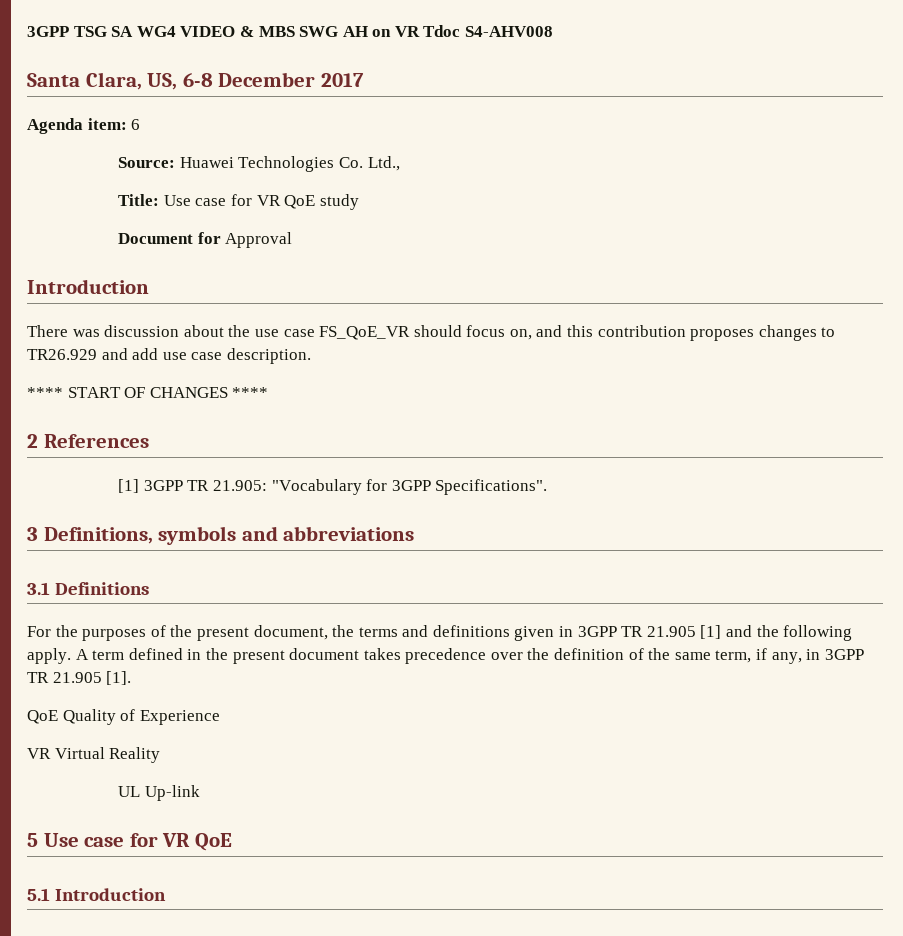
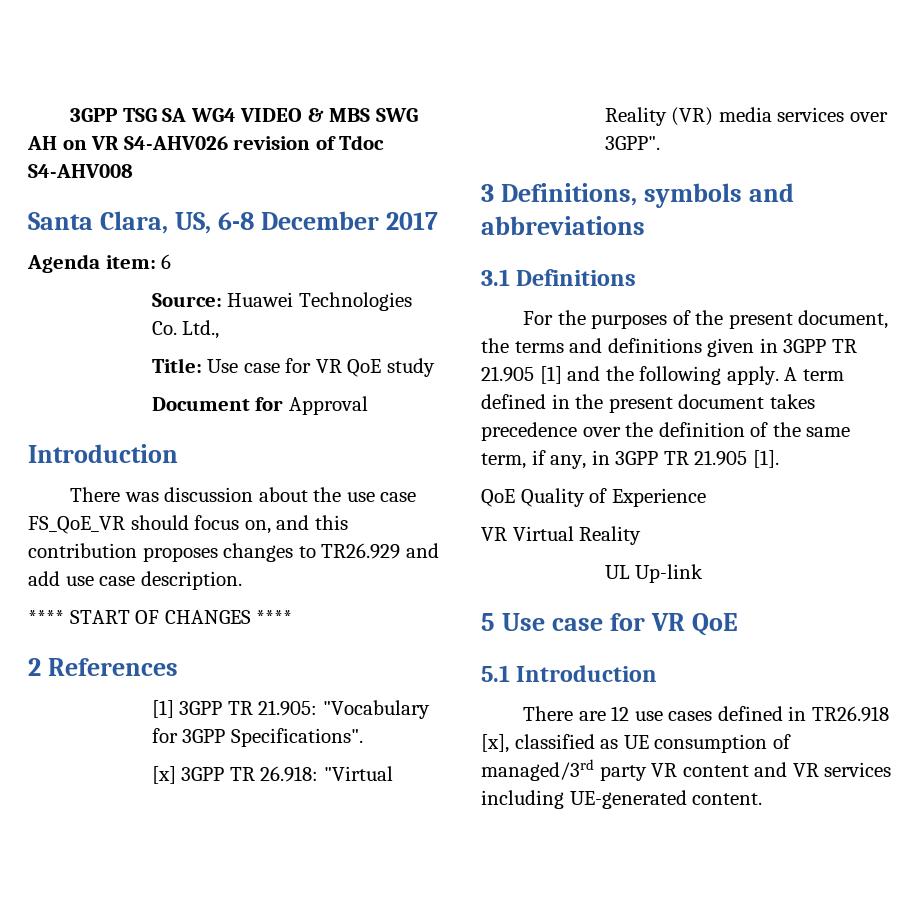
(420, 31) none -> [123,136,336,150] S4-AHV026 revision of
(548, 487) none -> [151,766,393,784] [604,107,888,126] [604,136,660,150] // [x] 3GPP TR 26.918: "Virtual Reality (VR) media services over 3GPP".
(167, 894) none -> [523,706,890,722] [481,734,791,753] [481,759,892,781] [481,790,763,809] // There are 12 use cases defined in TR26.918 [x], classified as UE consumption of managed/3rd party VR content and VR services including UE-generated content.

